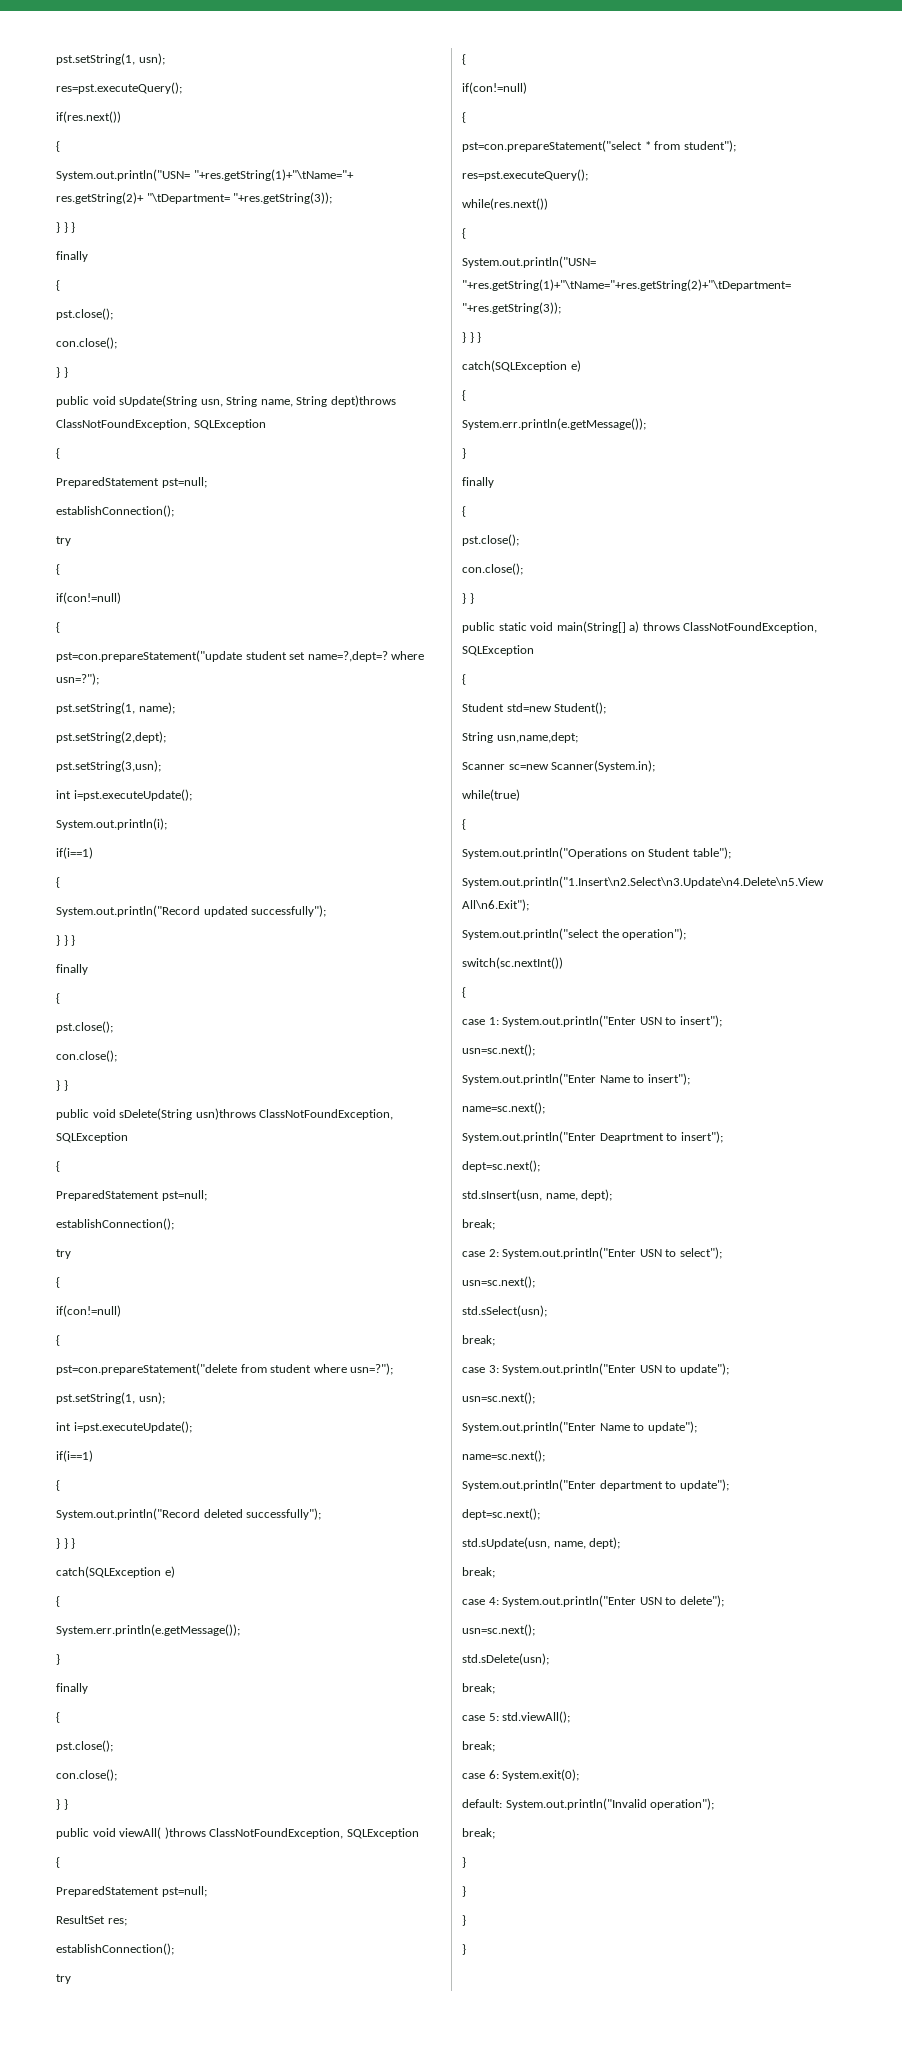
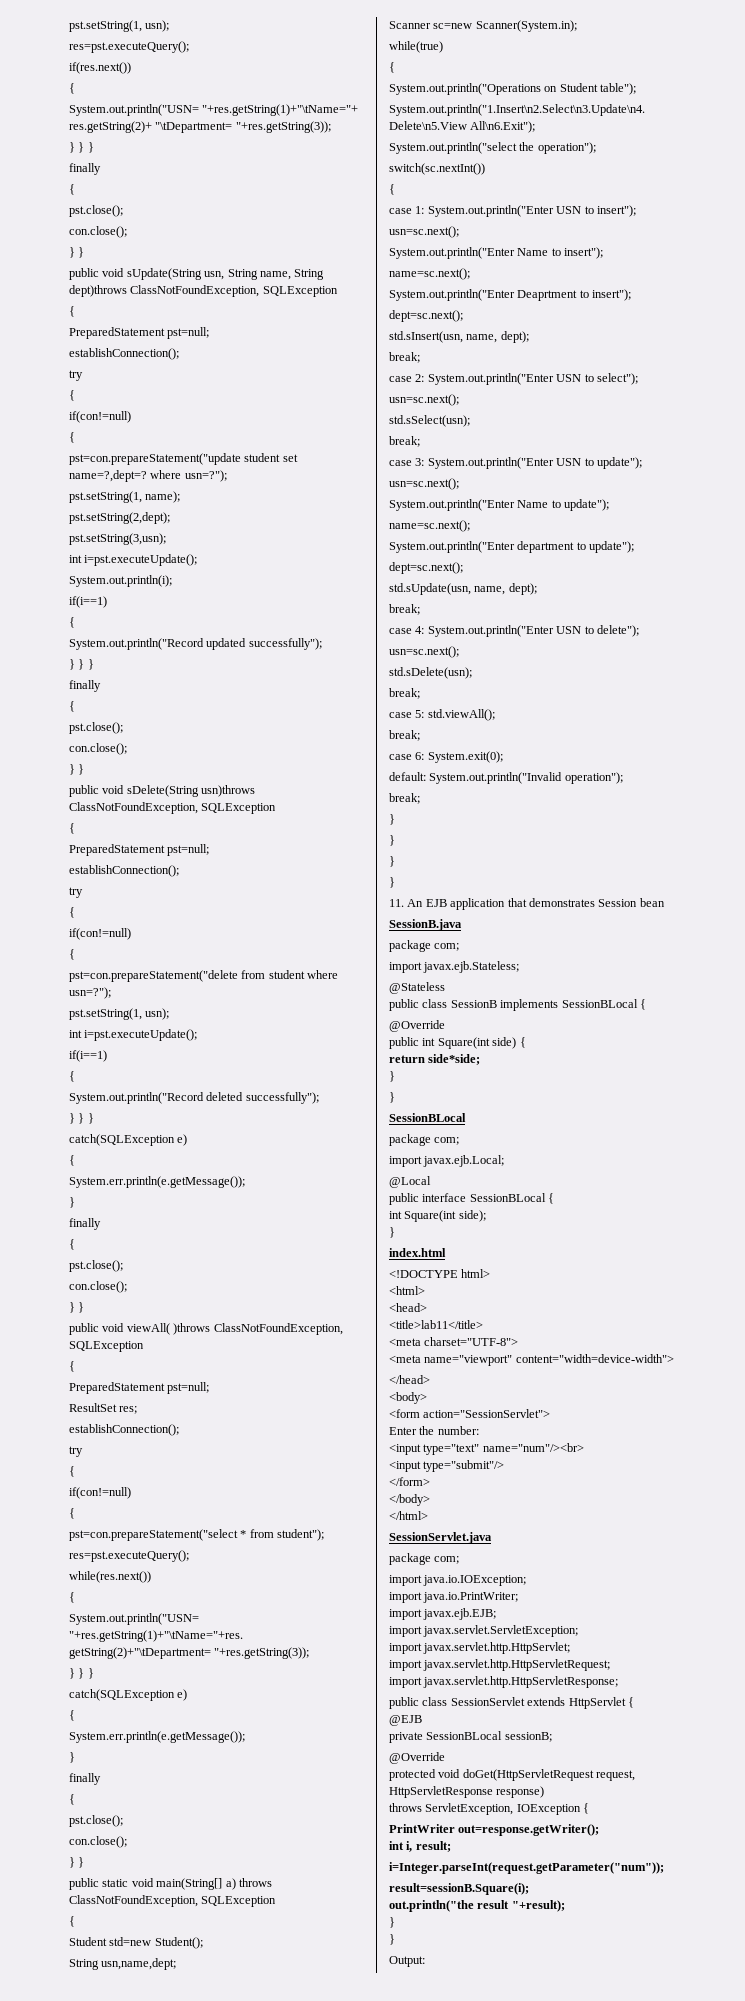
(466, 1949) none -> [389,898,665,910] [389,919,462,931] [389,940,460,952] [389,961,520,973] [389,982,445,994] [389,999,646,1011] [389,1020,445,1032] [389,1037,526,1049] [389,1054,481,1065] [389,1071,395,1082] [389,1092,395,1103] [389,1113,466,1122] [389,1134,460,1146] [389,1155,505,1167] [389,1176,431,1188] [389,1193,555,1205] [389,1210,486,1222] [389,1227,395,1238] [389,1248,446,1257] [389,1269,491,1278] [389,1286,425,1295] [389,1303,427,1312] [389,1320,483,1329] [389,1337,519,1346] [389,1354,674,1366] [389,1375,430,1384] [389,1392,427,1404] [389,1409,551,1418] [389,1426,479,1435] [389,1443,584,1455] [389,1460,505,1472] [389,1477,430,1486] [389,1494,430,1506] [389,1511,428,1520] [389,1532,492,1544] [389,1553,460,1565] [389,1575,527,1586] [389,1592,519,1603] [389,1608,497,1620] [389,1625,579,1637] [389,1642,571,1654] [389,1659,611,1671] [389,1676,619,1688] [389,1697,634,1709] [389,1715,422,1726] [389,1731,552,1743] [389,1752,445,1764] [389,1769,636,1781] [389,1786,545,1798] [389,1803,590,1815] [389,1824,600,1836] [389,1841,451,1852] [389,1862,664,1874] [389,1883,529,1895] [389,1900,565,1912] [389,1917,395,1928] [389,1934,395,1945] [389,1956,425,1967] // 11. An EJB application that demonstrates Session bean // SessionB.java // package com; // import javax.ejb.Stateless; // @Stateless // public class SessionB implements SessionBLocal { // @Override // public int Square(int side) { // return side*side; // } // } // SessionBLocal // package com; // import javax.ejb.Local; // @Local // public interface SessionBLocal { // int Square(int side); // } // index.html // <!DOCTYPE html> // <html> // <head> // <title>lab11</title> // <meta charset="UTF-8"> // <meta name="viewport" content="width=device-width"> // </head> // <body> // <form action="SessionServlet"> // Enter the number: // <input type="text" name="num"/><br> // <input type="submit"/> // </form> // </body> // </html> // SessionServlet.java // package com; // import java.io.IOException; // import java.io.PrintWriter; // import javax.ejb.EJB; // import javax.servlet.ServletException; // import javax.servlet.http.HttpServlet; // import javax.servlet.http.HttpServletRequest; // import javax.servlet.http.HttpServletResponse; // public class SessionServlet extends HttpServlet { // @EJB // private SessionBLocal sessionB; // @Override // protected void doGet(HttpServletRequest request, HttpServletResponse response) // throws ServletException, IOException { // PrintWriter out=response.getWriter(); // int i, result; // i=Integer.parseInt(request.getParameter("num")); // result=sessionB.Square(i); // out.println("the result "+result); // } // } // Output:

